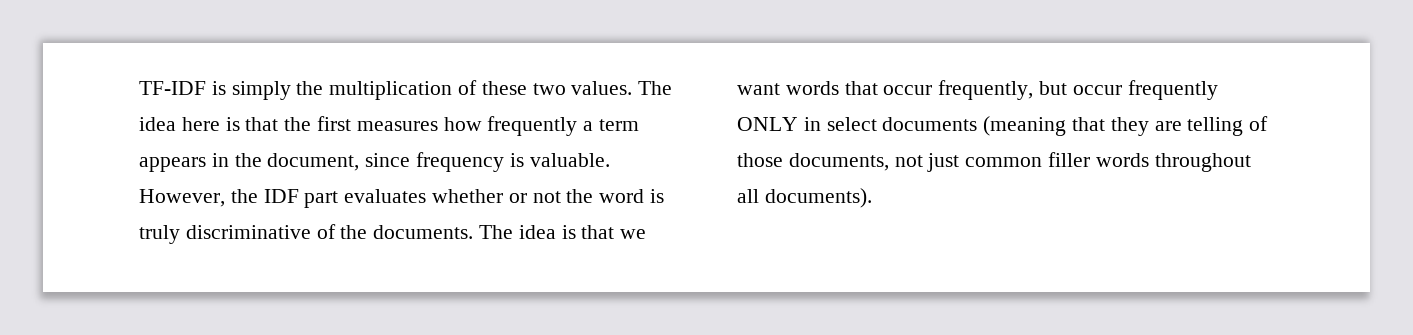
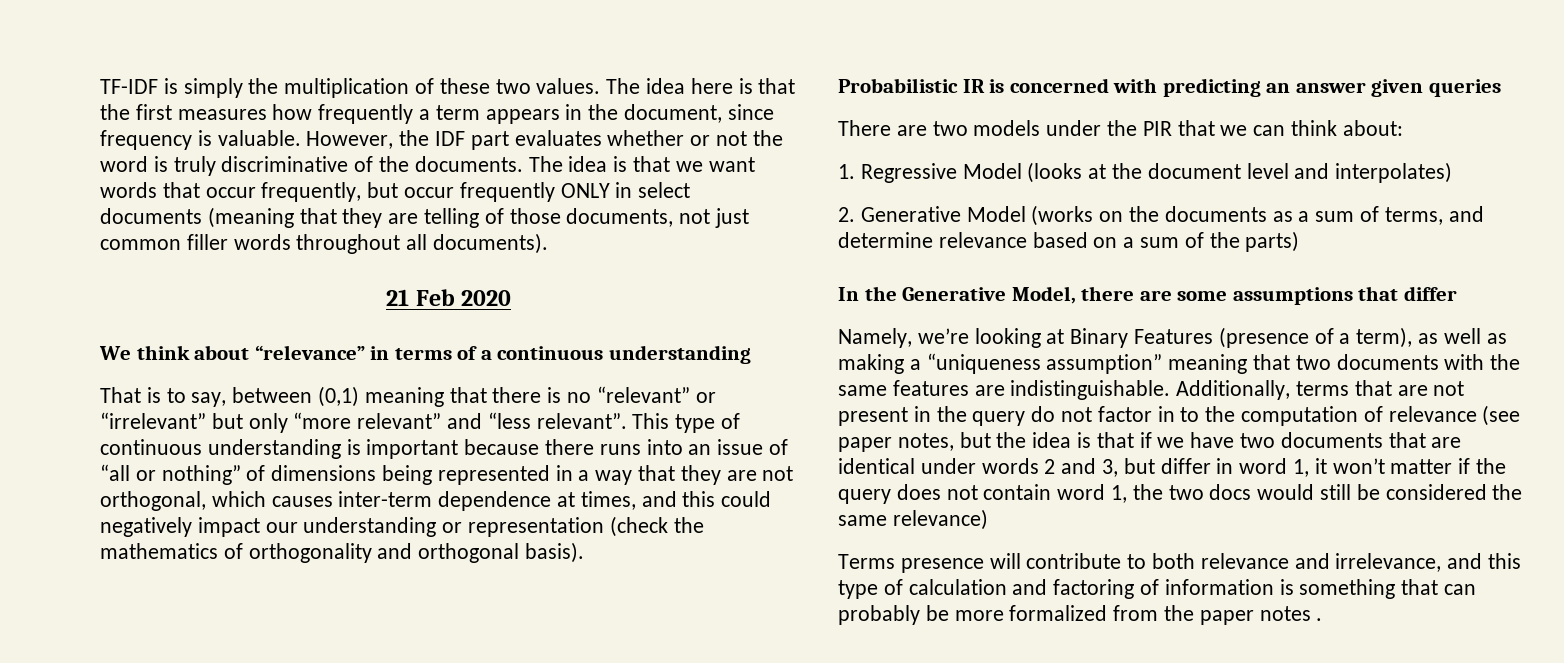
(872, 198) none -> [386,289,511,306] [99,345,751,364] [100,386,716,407] [100,412,741,433] [100,439,789,459] [100,464,794,485] [100,491,772,511] [100,516,704,537] [100,542,585,563] [838,78,1501,97] [838,120,1403,136] [838,162,1453,183] [838,205,1484,226] [838,231,1300,252] [838,286,1457,305] [838,327,1507,348] [838,353,1521,374] [838,380,1465,400] [838,405,1521,426] [838,432,1462,452] [838,458,1507,477] [838,484,1523,504] [838,509,988,530] [838,553,1522,573] [838,579,1477,599] [838,605,1323,625] // 21 Feb 2020 // We think about “relevance” in terms of a continuous understanding // That is to say, between (0,1) meaning that there is no “relevant” or “irrelevant” but only “more relevant” and “less relevant”. This type of continuous understanding is important because there runs into an issue of “all or nothing” of dimensions being represented in a way that they are not orthogonal, which causes inter-term dependence at times, and this could negatively impact our understanding or representation (check the mathematics of orthogonality and orthogonal basis). // Probabilistic IR is concerned with predicting an answer given queries // There are two models under the PIR that we can think about: // 1. Regressive Model (looks at the document level and interpolates) // 2. Generative Model (works on the documents as a sum of terms, and determine relevance based on a sum of the parts) // In the Generative Model, there are some assumptions that differ // Namely, we’re looking at Binary Features (presence of a term), as well as making a “uniqueness assumption” meaning that two documents with the same features are indistinguishable. Additionally, terms that are not present in the query do not factor in to the computation of relevance (see paper notes, but the idea is that if we have two documents that are identical under words 2 and 3, but differ in word 1, it won’t matter if the query does not contain word 1, the two docs would still be considered the same relevance) // Terms presence will contribute to both relevance and irrelevance, and this type of calculation and factoring of information is something that can probably be more formalized from the paper notes .

